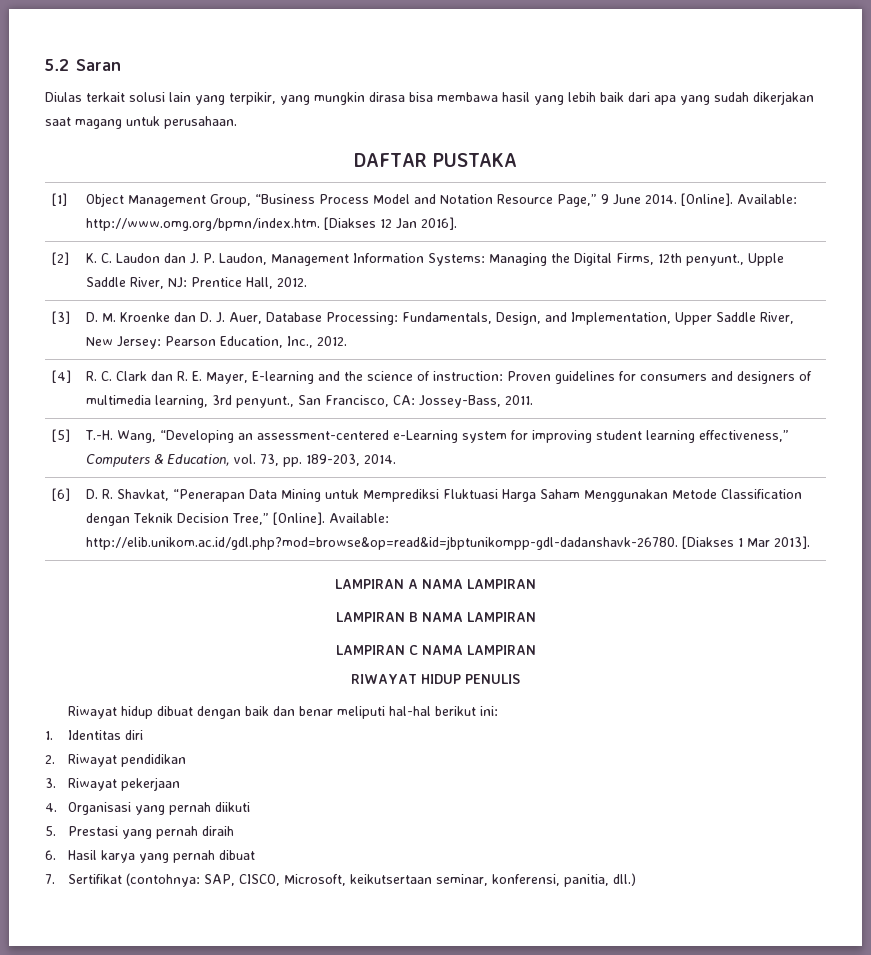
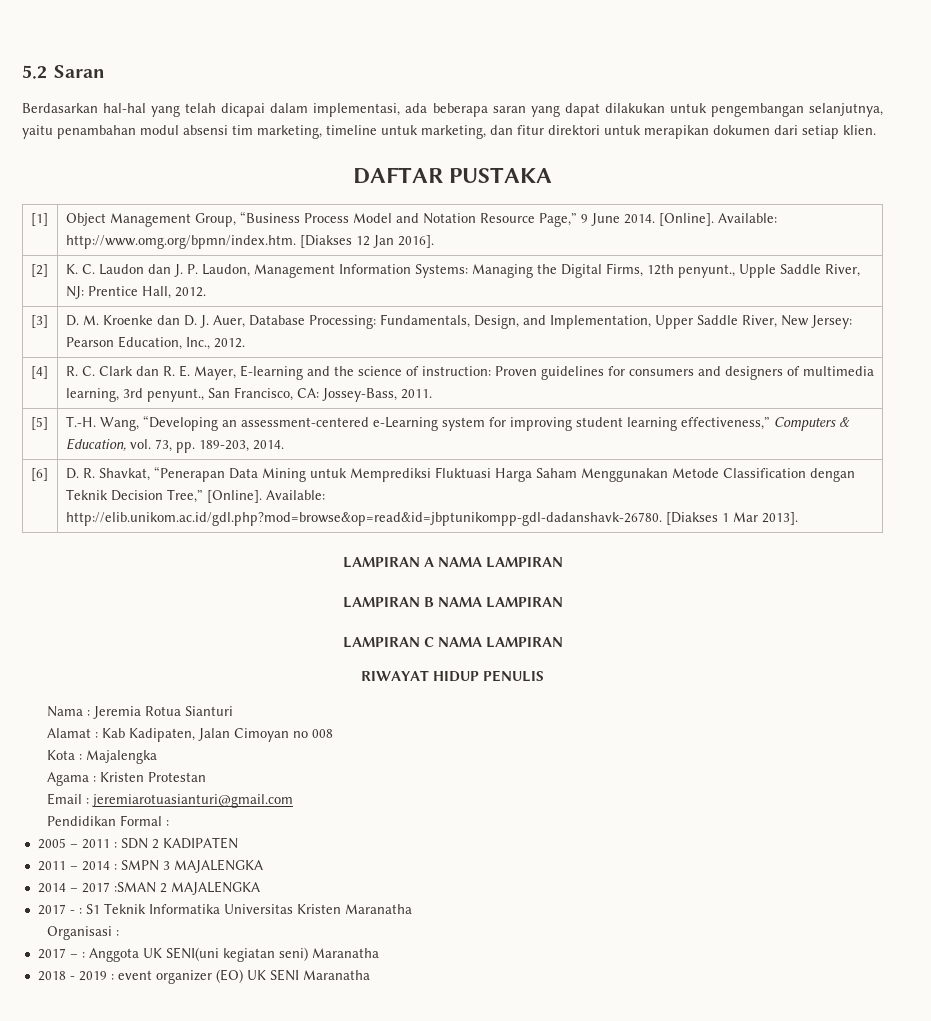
[45,91,814,105] [45,116,237,129] Diulas terkait solusi lain yang terpikir, yang mungkin dirasa bisa membawa hasil yang lebih baik dari apa yang sudah dikerjakan saat magang untuk perusahaan. -> [22,103,884,117] [22,125,876,139] Berdasarkan hal-hal yang telah dicapai dalam implementasi, ada beberapa saran yang dapat dilakukan untuk pengembangan selanjutnya, yaitu penambahan modul absensi tim marketing, timeline untuk marketing, dan fitur direktori untuk merapikan dokumen dari setiap klien.
[68,706,499,719] [45,730,144,740] [45,754,187,767] [45,777,181,791] [45,802,251,815] [45,826,235,839] [45,850,256,863] [45,873,637,887] Riwayat hidup dibuat dengan baik dan benar meliputi hal-hal berikut ini: // 1. Identitas diri // 2. Riwayat pendidikan // 3. Riwayat pekerjaan // 4. Organisasi yang pernah diikuti // 5. Prestasi yang pernah diraih // 6. Hasil karya yang pernah dibuat // 7. Sertifikat (contohnya: SAP, CISCO, Microsoft, keikutsertaan seminar, konferensi, panitia, dll.) -> [46,706,233,719] [46,728,333,742] [46,750,157,764] [46,772,206,786] [46,793,293,808] [46,815,169,826] [37,837,238,849] [37,859,263,873] [37,881,260,895] [37,903,412,915] [46,926,119,940] [37,947,379,962] [37,969,370,984] Nama : Jeremia Rotua Sianturi // Alamat : Kab Kadipaten, Jalan Cimoyan no 008 // Kota : Majalengka // Agama : Kristen Protestan // Email : jeremiarotuasianturi@gmail.com // Pendidikan Formal : // 2005 – 2011 : SDN 2 KADIPATEN // 2011 – 2014 : SMPN 3 MAJALENGKA // 2014 – 2017 :SMAN 2 MAJALENGKA // 2017 - : S1 Teknik Informatika Universitas Kristen Maranatha // Organisasi : // 2017 – : Anggota UK SENI(uni kegiatan seni) Maranatha // 2018 - 2019 : event organizer (EO) UK SENI Maranatha

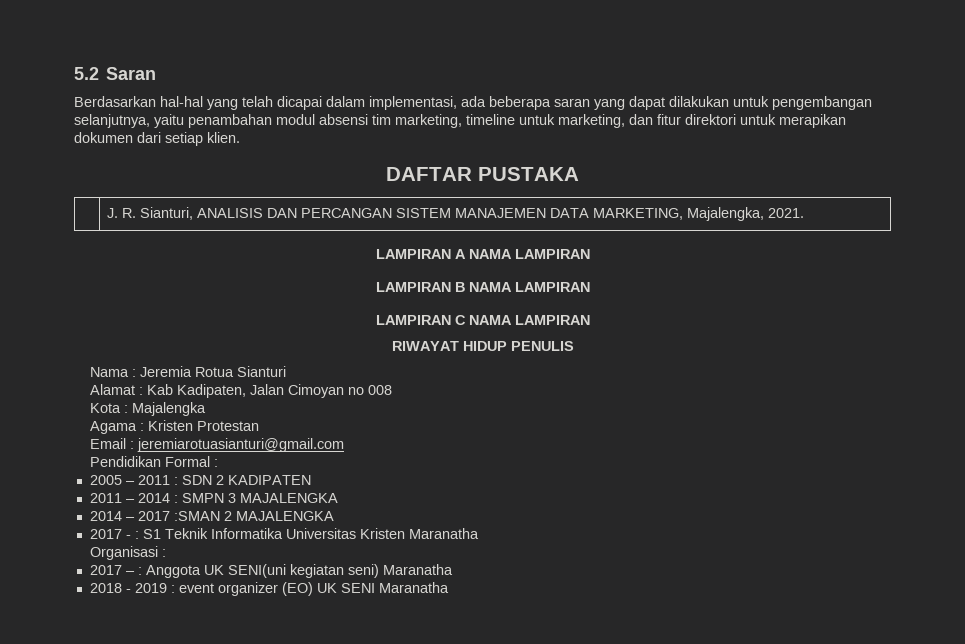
[30,213,48,226] [65,211,777,227] [65,235,434,249] [30,264,48,277] [65,263,860,278] [65,286,206,299] [30,315,48,328] [65,314,852,329] [65,336,245,350] [30,366,48,379] [65,365,874,380] [65,387,432,402] [30,417,48,430] [65,415,850,431] [65,438,284,453] [30,468,48,481] [65,466,855,482] [65,489,325,503] [65,512,798,526] [1] | Object Management Group, “Business Process Model and Notation Resource Page,” 9 June 2014. [Online]. Available: http://www.omg.org/bpmn/index.htm. [Diakses 12 Jan 2016]. // [2] | K. C. Laudon dan J. P. Laudon, Management Information Systems: Managing the Digital Firms, 12th penyunt., Upple Saddle River, NJ: Prentice Hall, 2012. // [3] | D. M. Kroenke dan D. J. Auer, Database Processing: Fundamentals, Design, and Implementation, Upper Saddle River, New Jersey: Pearson Education, Inc., 2012. // [4] | R. C. Clark dan R. E. Mayer, E-learning and the science of instruction: Proven guidelines for consumers and designers of multimedia learning, 3rd penyunt., San Francisco, CA: Jossey-Bass, 2011. // [5] | T.-H. Wang, “Developing an assessment-centered e-Learning system for improving student learning effectiveness,” Computers & Education, vol. 73, pp. 189-203, 2014. // [6] | D. R. Shavkat, “Penerapan Data Mining untuk Memprediksi Fluktuasi Harga Saham Menggunakan Metode Classification dengan Teknik Decision Tree,” [Online]. Available: http://elib.unikom.ac.id/gdl.php?mod=browse&op=read&id=jbptunikompp-gdl-dadanshavk-26780. [Diakses 1 Mar 2013]. -> [107,207,805,221] | J. R. Sianturi, ANALISIS DAN PERCANGAN SISTEM MANAJEMEN DATA MARKETING, Majalengka, 2021.

